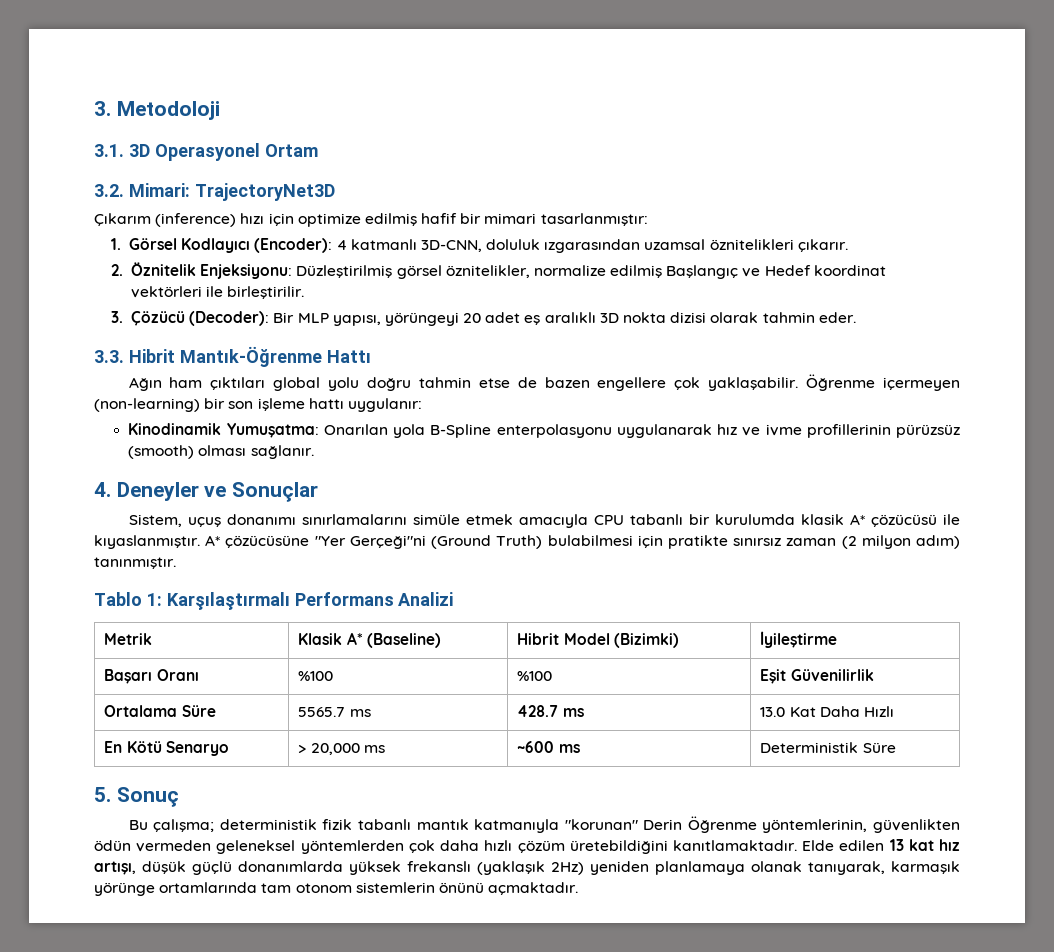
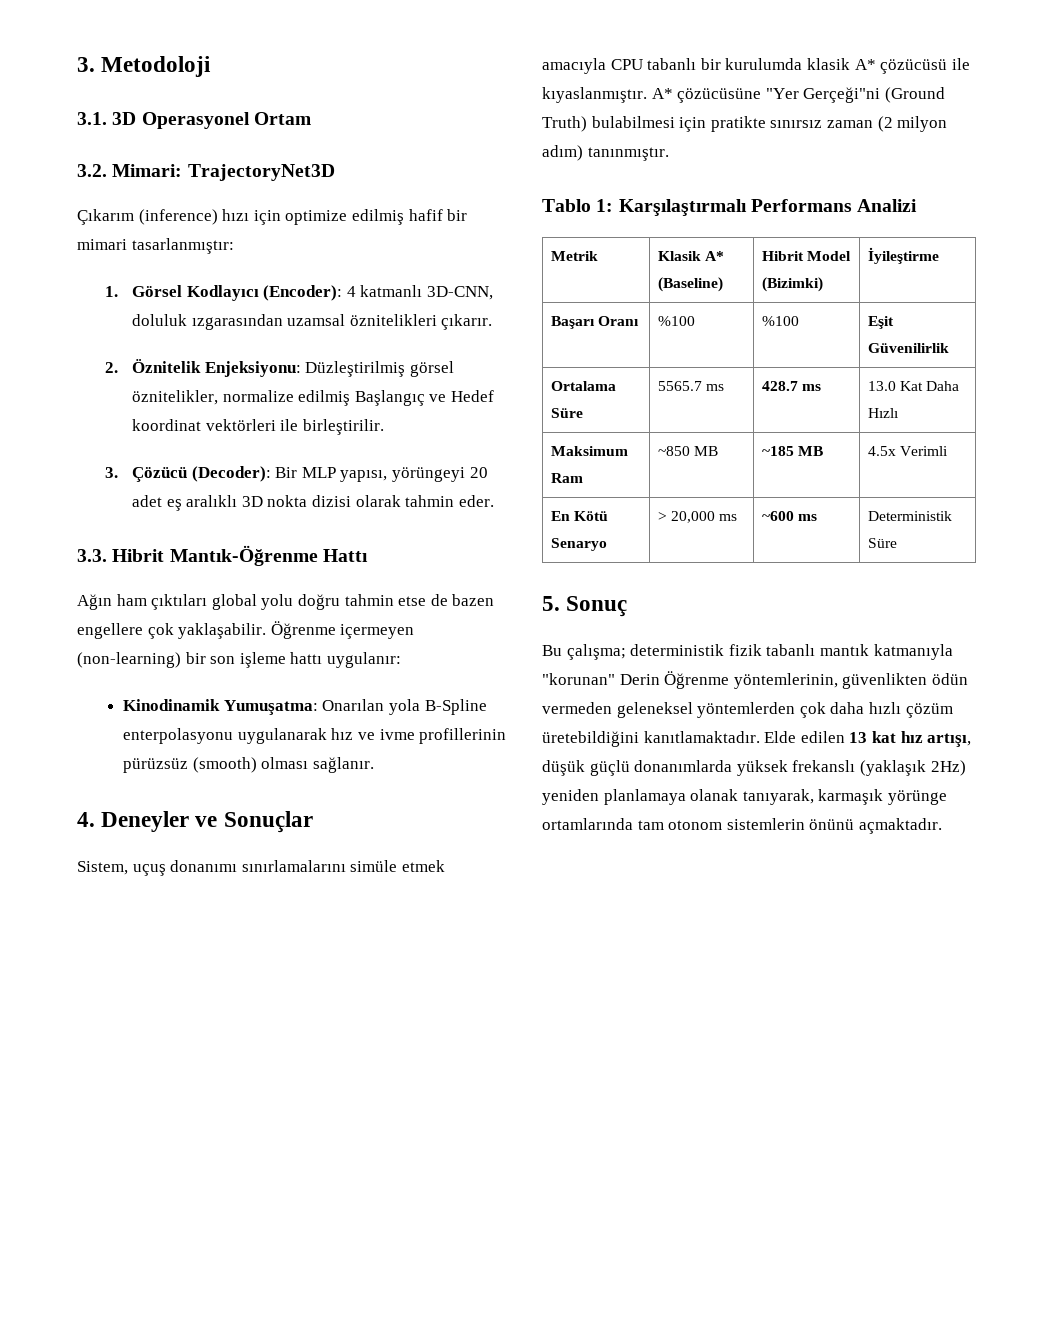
(895, 711) none -> [551,446,629,456] [551,473,584,483] [658,446,719,456] [762,446,824,456] [868,446,949,456] // Maksimum Ram | ~850 MB | ~185 MB | 4.5x Verimli

